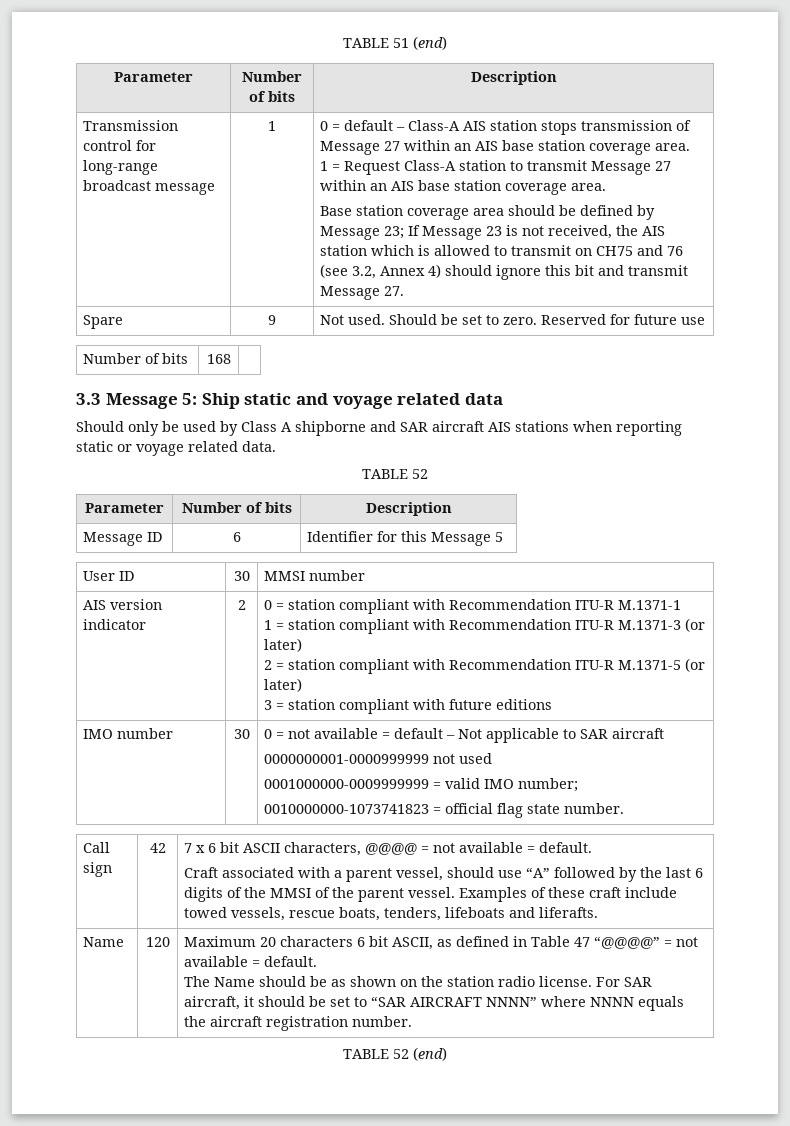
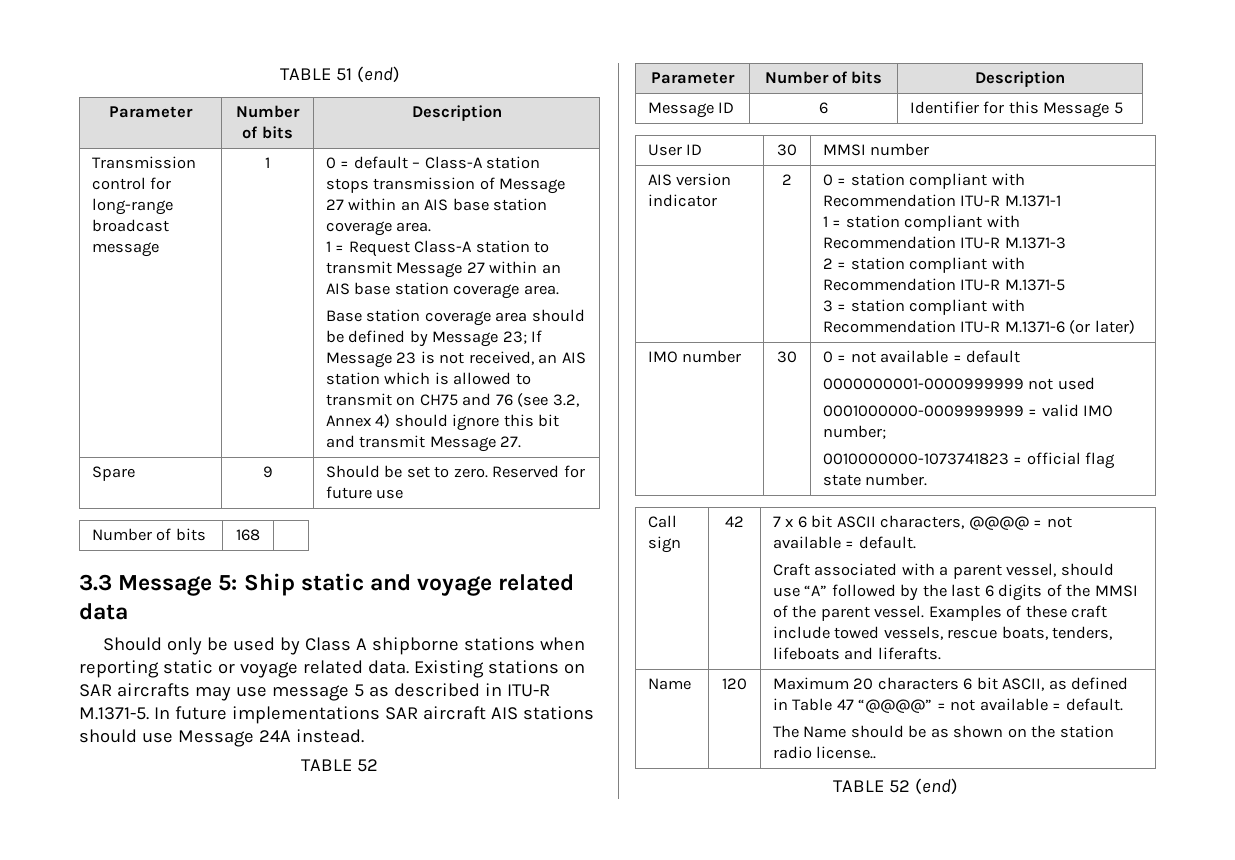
[463,121,487,131] AIS -> (483, 162) none
[616,225,639,236] the -> [538,354,558,364] an
[320,314,386,325] Not used. -> (273, 472) none
[370,421,511,432] and SAR aircraft AIS -> (460, 646) none
(276, 446) none -> [413,660,585,678] [79,683,550,701] [79,706,594,724] [79,729,364,747] Existing stations on SAR aircrafts may use message 5 as described in ITU-R M.1371-5. In future implementations SAR aircraft AIS stations should use Message 24A instead.
[685,618,706,632] [264,638,303,652] (or later) -> (1066, 243) none
[685,658,706,672] [264,678,303,692] (or later) -> (1065, 285) none
[449,699,553,710] future editions -> [823,320,1135,334] Recommendation ITU-R M.1371-6 (or later)
[446,728,665,743] – Not applicable to SAR aircraft -> (1021, 356) none
[539,976,653,987] [184,996,685,1011] [184,1016,413,1031] license. For SAR aircraft, it should be set to “SAR AIRCRAFT NNNN” where NNNN equals the aircraft registration number. -> [816,746,877,759] license..

